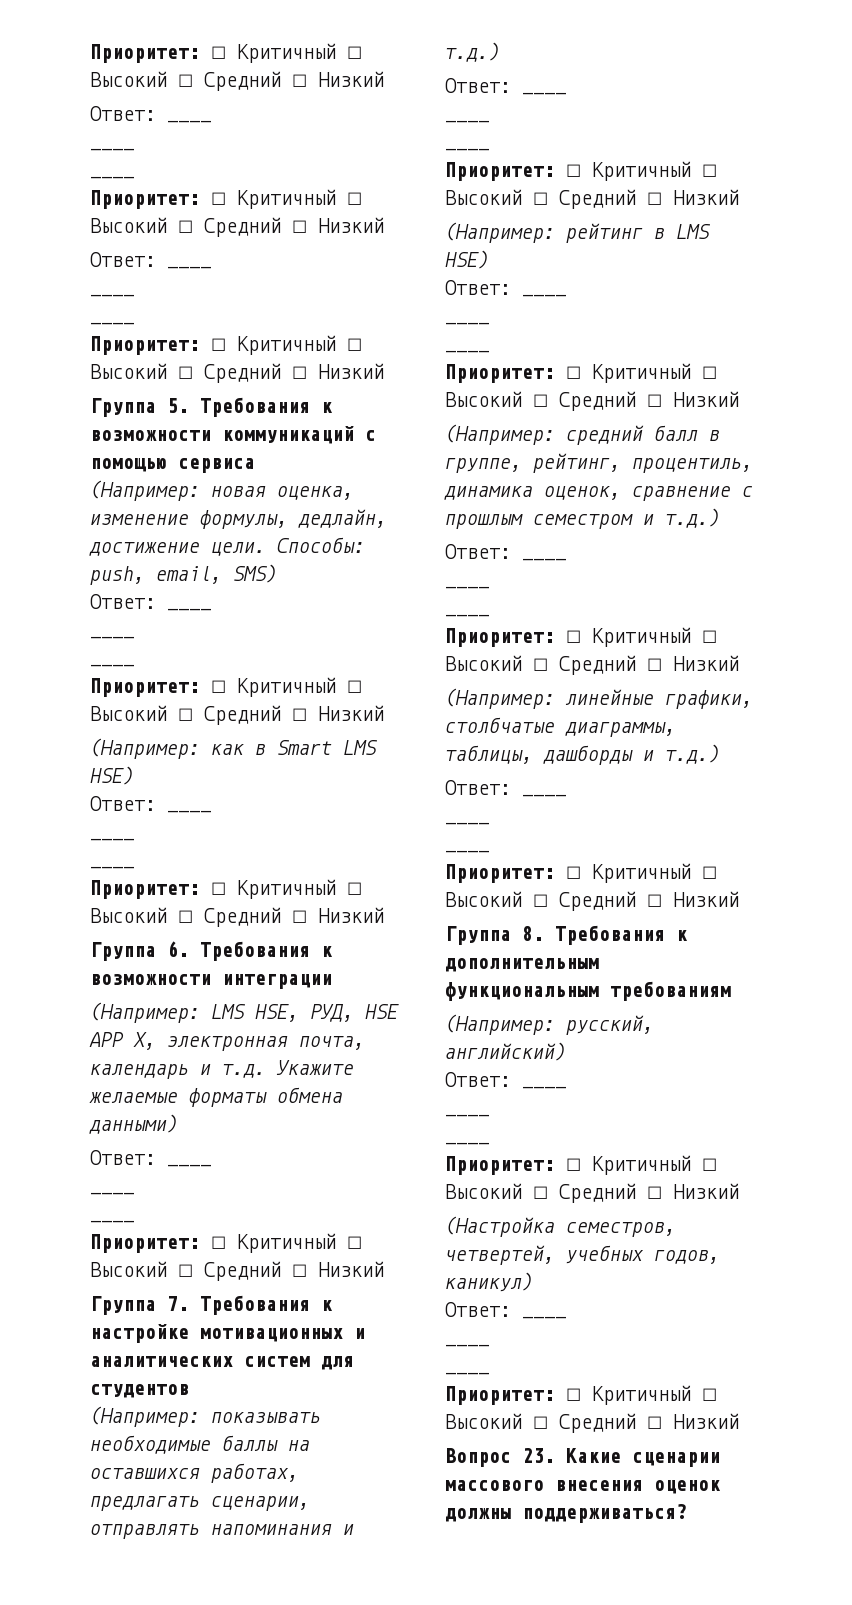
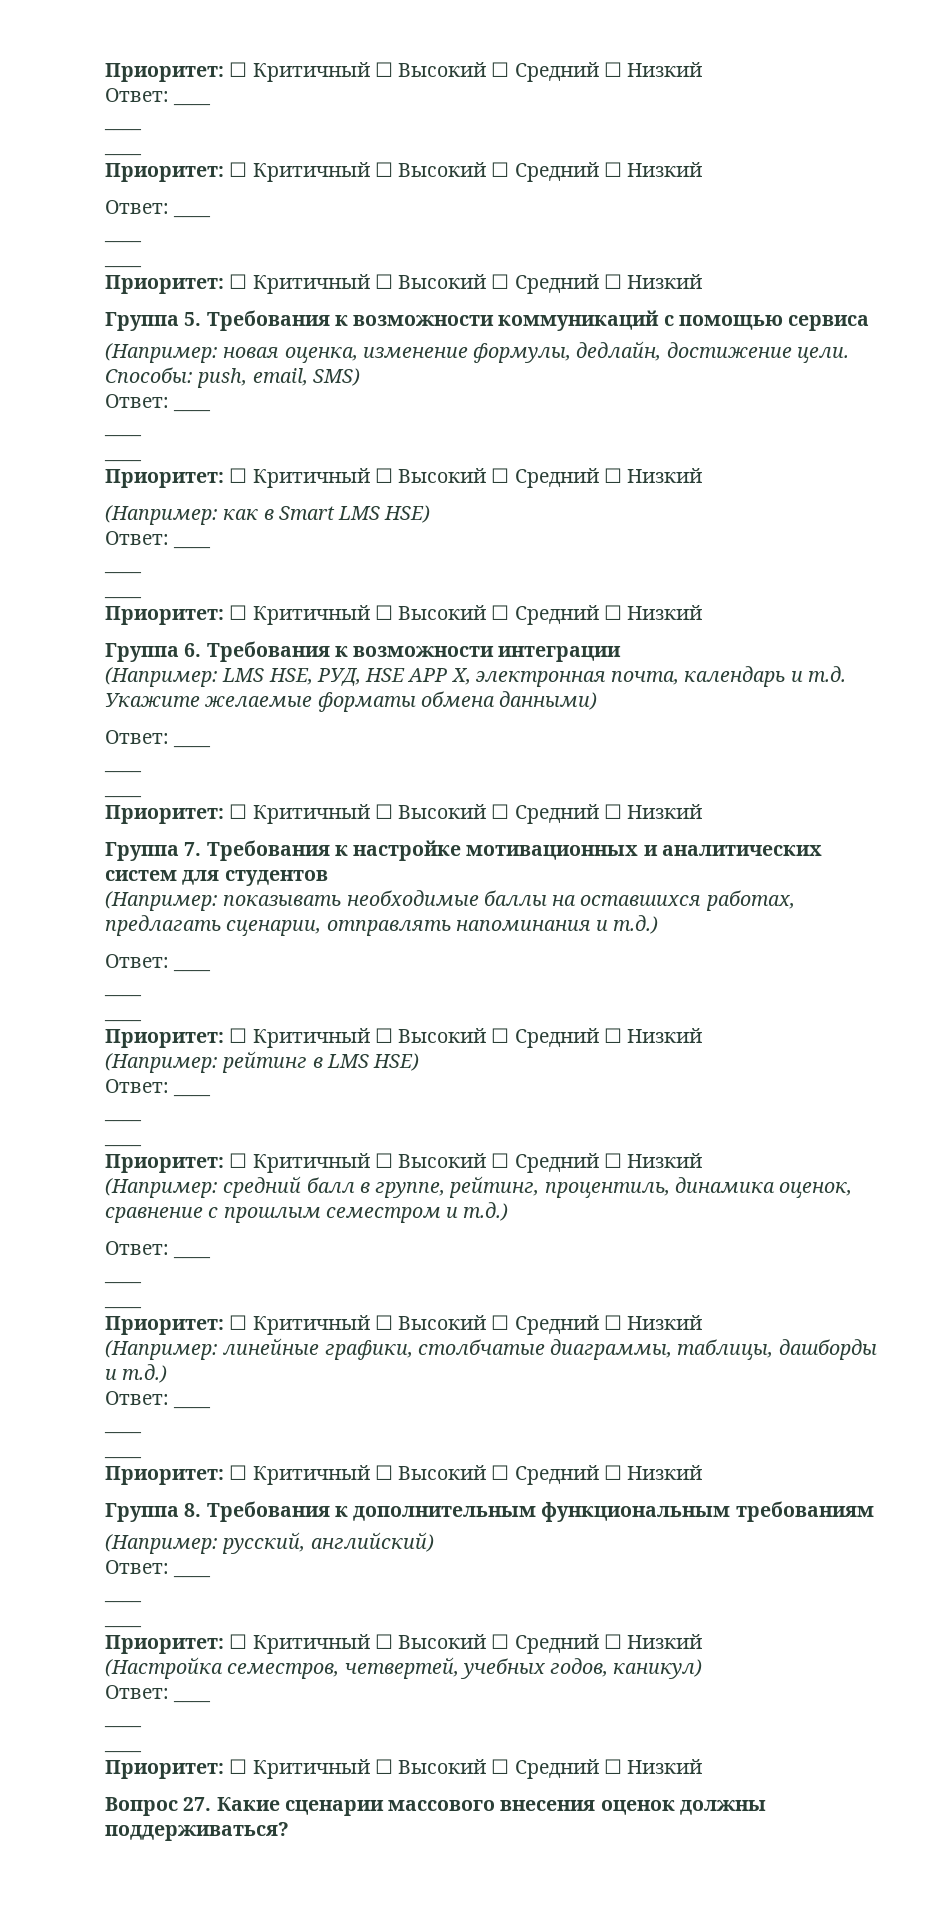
[522,1448,555,1463] 23. -> [183,1797,212,1811] 27.

